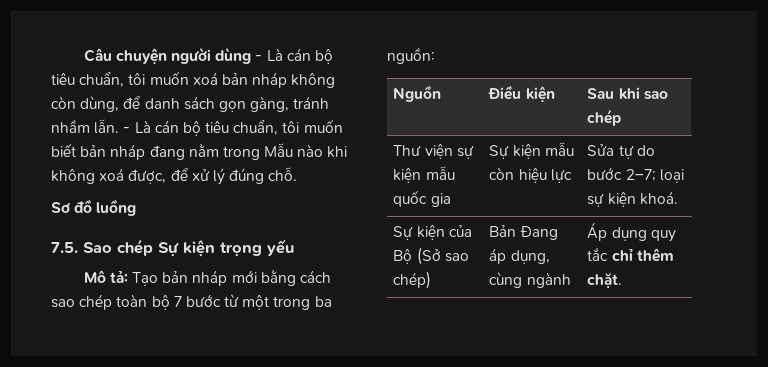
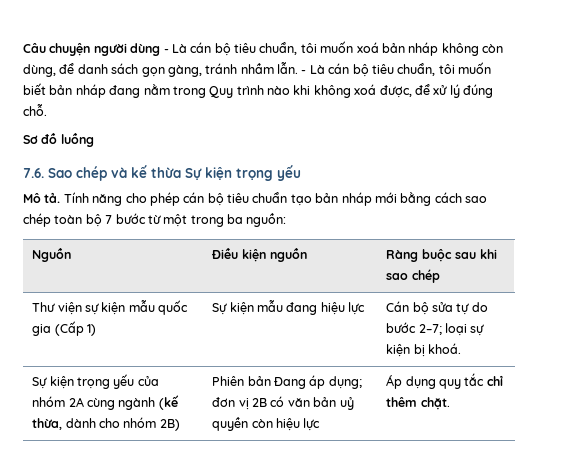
[264,143,294,157] Mẫu -> [209,85,264,98] Quy trình
[51,242,78,253] 7.5. -> [23,168,44,178] 7.6.
(153, 247) none -> [111,165,181,178] và kế thừa
[109,270,159,286] tả: Tạo -> [44,192,312,206] tả. Tính năng cho phép cán bộ tiêu chuẩn tạo
[587,88,615,99] | Sau -> [270,248,308,262] [386,249,477,262] nguồn | Ràng buộc sau
(451, 200) none -> [54,321,97,336] (Cấp 1)
[489,167,572,183] [587,144,615,156] còn hiệu lực | Sửa -> [286,302,366,315] [386,301,454,315] đang hiệu lực | Cán bộ sửa
(636, 199) none -> [413,344,425,357] bị
[448,225,472,237] [393,247,469,265] [393,271,432,289] [489,225,558,240] [489,248,550,264] [489,272,571,288] của Bộ (Sở sao chép) | Bản Đang áp dụng, cùng ngành -> [77,374,159,389] [32,395,179,410] [32,417,180,431] [212,375,362,389] [212,396,354,410] [212,417,321,431] trọng yếu của nhóm 2A cùng ngành (kế thừa, dành cho nhóm 2B) | Phiên bản Đang áp dụng; đơn vị 2B có văn bản uỷ quyền còn hiệu lực

